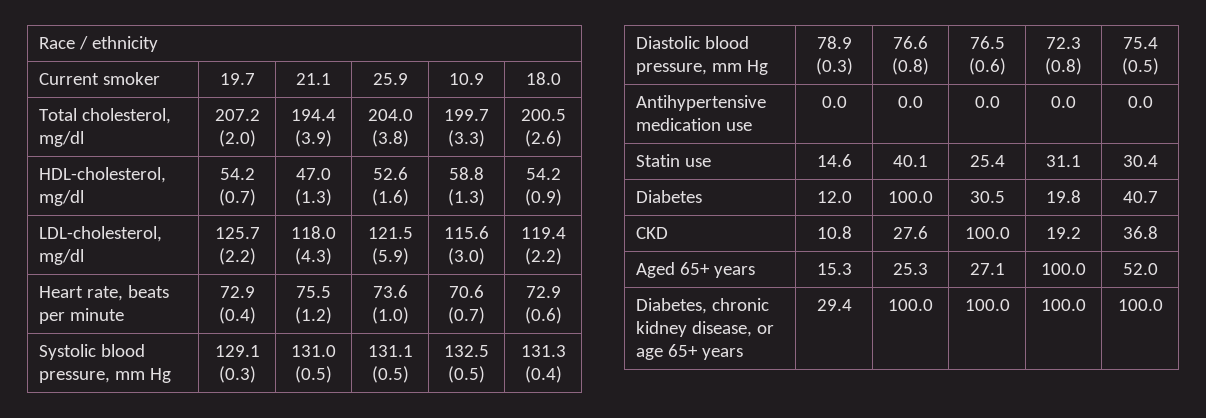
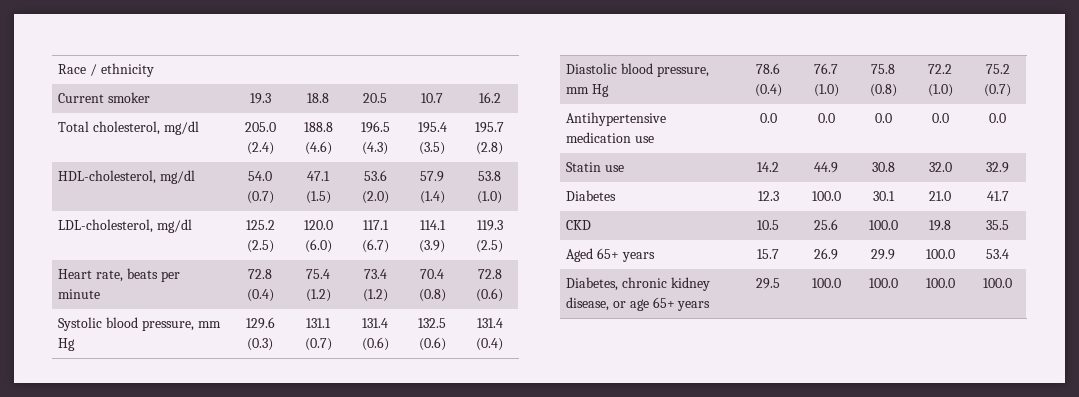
[219,73,255,85] [296,73,331,85] [372,73,408,85] [449,73,484,85] [525,72,561,85] [38,108,171,124] [38,131,84,147] [214,109,260,121] [218,130,256,147] [291,109,336,121] [295,130,332,147] [367,109,413,121] [371,130,409,147] [444,109,489,121] [448,130,485,147] [520,109,566,121] [524,130,562,147] 19.7 | 21.1 | 25.9 | 10.9 | 18.0 // Total cholesterol, mg/dl | 207.2 (2.0) | 194.4 (3.9) | 204.0 (3.8) | 199.7 (3.3) | 200.5 (2.6) -> [249,93,271,104] [307,93,329,103] [363,93,387,103] [421,93,443,103] [478,92,501,103] [58,121,199,135] [244,122,276,132] [246,142,274,155] [303,122,333,132] [304,141,332,155] [360,121,390,133] [362,142,388,155] [417,122,447,133] [419,142,445,155] [475,122,504,133] [476,142,503,155] 19.3 | 18.8 | 20.5 | 10.7 | 16.2 // Total cholesterol, mg/dl | 205.0 (2.4) | 188.8 (4.6) | 196.5 (4.3) | 195.4 (3.5) | 195.7 (2.8)
[219,168,255,180] [218,189,256,206] [296,168,331,180] [295,189,332,206] [372,167,408,180] [371,189,409,206] [449,167,484,180] [448,189,485,206] [525,168,561,180] [524,189,562,206] [38,226,162,242] [38,249,84,265] [214,227,260,239] [218,248,256,265] [291,226,336,239] [295,248,332,265] [367,227,413,239] [371,248,409,265] [444,226,489,239] [448,248,485,265] [520,227,566,239] [524,248,562,265] 54.2 (0.7) | 47.0 (1.3) | 52.6 (1.6) | 58.8 (1.3) | 54.2 (0.9) // LDL-cholesterol, mg/dl | 125.7 (2.2) | 118.0 (4.3) | 121.5 (5.9) | 115.6 (3.0) | 119.4 (2.2) -> [248,171,272,181] [246,191,274,204] [307,171,330,181] [305,191,331,204] [363,170,387,181] [361,191,389,204] [420,171,444,182] [419,191,445,204] [478,171,501,181] [477,191,502,204] [58,219,192,233] [245,220,275,230] [246,240,274,253] [303,220,333,230] [304,239,332,253] [362,220,389,230] [361,239,389,253] [419,220,446,230] [419,240,445,253] [476,220,503,231] [476,240,503,253] 54.0 (0.7) | 47.1 (1.5) | 53.6 (2.0) | 57.9 (1.4) | 53.8 (1.0) // LDL-cholesterol, mg/dl | 125.2 (2.5) | 120.0 (6.0) | 117.1 (6.7) | 114.1 (3.9) | 119.3 (2.5)
[219,286,255,298] [218,307,256,324] [296,286,331,298] [295,307,332,324] [372,285,408,298] [371,307,409,324] [449,285,484,298] [448,307,485,324] [525,286,561,298] 72.9 (0.4) | 75.5 (1.2) | 73.6 (1.0) | 70.6 (0.7) | 72.9 -> [248,269,272,279] [246,289,274,302] [306,269,330,279] [305,289,331,302] [363,269,387,279] [362,289,388,302] [420,269,444,279] [418,289,446,302] [477,269,502,279] 72.8 (0.4) | 75.4 (1.2) | 73.4 (1.2) | 70.4 (0.8) | 72.8
[214,345,260,357] [218,366,256,383] [291,345,336,357] [295,366,332,383] [367,345,413,357] [371,366,409,383] 129.1 (0.3) | 131.0 (0.5) | 131.1 (0.5) -> [245,317,275,329] [247,338,273,351] [306,318,331,328] [304,338,332,351] [362,318,388,328] [361,337,389,351] 129.6 (0.3) | 131.1 (0.7) | 131.4 (0.6)
[448,366,485,383] [520,345,566,357] (0.5) | 131.3 -> [418,337,446,351] [476,318,503,328] (0.6) | 131.4
[816,36,852,49] [815,58,853,75] [893,36,928,49] [892,58,929,75] [969,36,1005,49] [968,58,1006,75] [1046,37,1081,49] [1045,58,1082,75] [1122,37,1158,49] [1121,58,1159,75] 78.9 (0.3) | 76.6 (0.8) | 76.5 (0.6) | 72.3 (0.8) | 75.4 (0.5) -> [756,63,780,74] [754,84,782,97] [814,63,838,74] [813,84,839,97] [871,64,895,74] [869,84,897,97] [928,64,952,74] [927,84,953,97] [985,64,1010,74] [984,84,1011,97] 78.6 (0.4) | 76.7 (1.0) | 75.8 (0.8) | 72.2 (1.0) | 75.2 (0.7)
[816,154,852,167] [893,155,928,167] [969,155,1005,167] [1046,155,1081,167] [1122,155,1158,167] 14.6 | 40.1 | 25.4 | 31.1 | 30.4 -> [757,162,779,172] [814,162,838,173] [871,162,895,172] [928,162,952,172] [986,162,1009,173] 14.2 | 44.9 | 30.8 | 32.0 | 32.9
[816,191,852,203] [888,191,933,203] [969,191,1005,203] [1046,190,1081,203] [1122,191,1158,203] [635,227,668,239] [816,226,852,239] [893,226,928,239] [964,227,1010,239] [1046,227,1081,239] [1122,226,1158,239] 12.0 | 100.0 | 30.5 | 19.8 | 40.7 // CKD | 10.8 | 27.6 | 100.0 | 19.2 | 36.8 -> [757,191,779,201] [811,191,841,201] [872,191,895,201] [929,191,951,201] [986,191,1009,201] [566,220,592,230] [757,220,779,230] [814,219,838,230] [868,220,898,230] [929,220,951,231] [986,220,1009,230] 12.3 | 100.0 | 30.1 | 21.0 | 41.7 // CKD | 10.5 | 25.6 | 100.0 | 19.8 | 35.5
[816,263,852,275] [893,263,928,275] [969,263,1005,275] [1041,263,1086,275] [1122,263,1158,275] 15.3 | 25.3 | 27.1 | 100.0 | 52.0 -> [757,249,779,259] [814,248,838,260] [871,249,895,260] [925,249,955,259] [986,249,1009,259] 15.7 | 26.9 | 29.9 | 100.0 | 53.4
[816,299,852,311] 29.4 -> [756,278,780,289] 29.5

